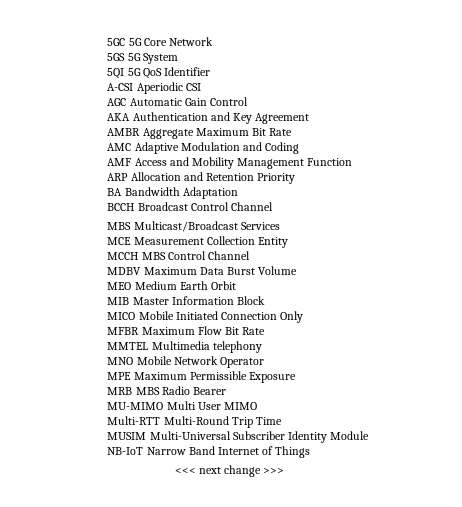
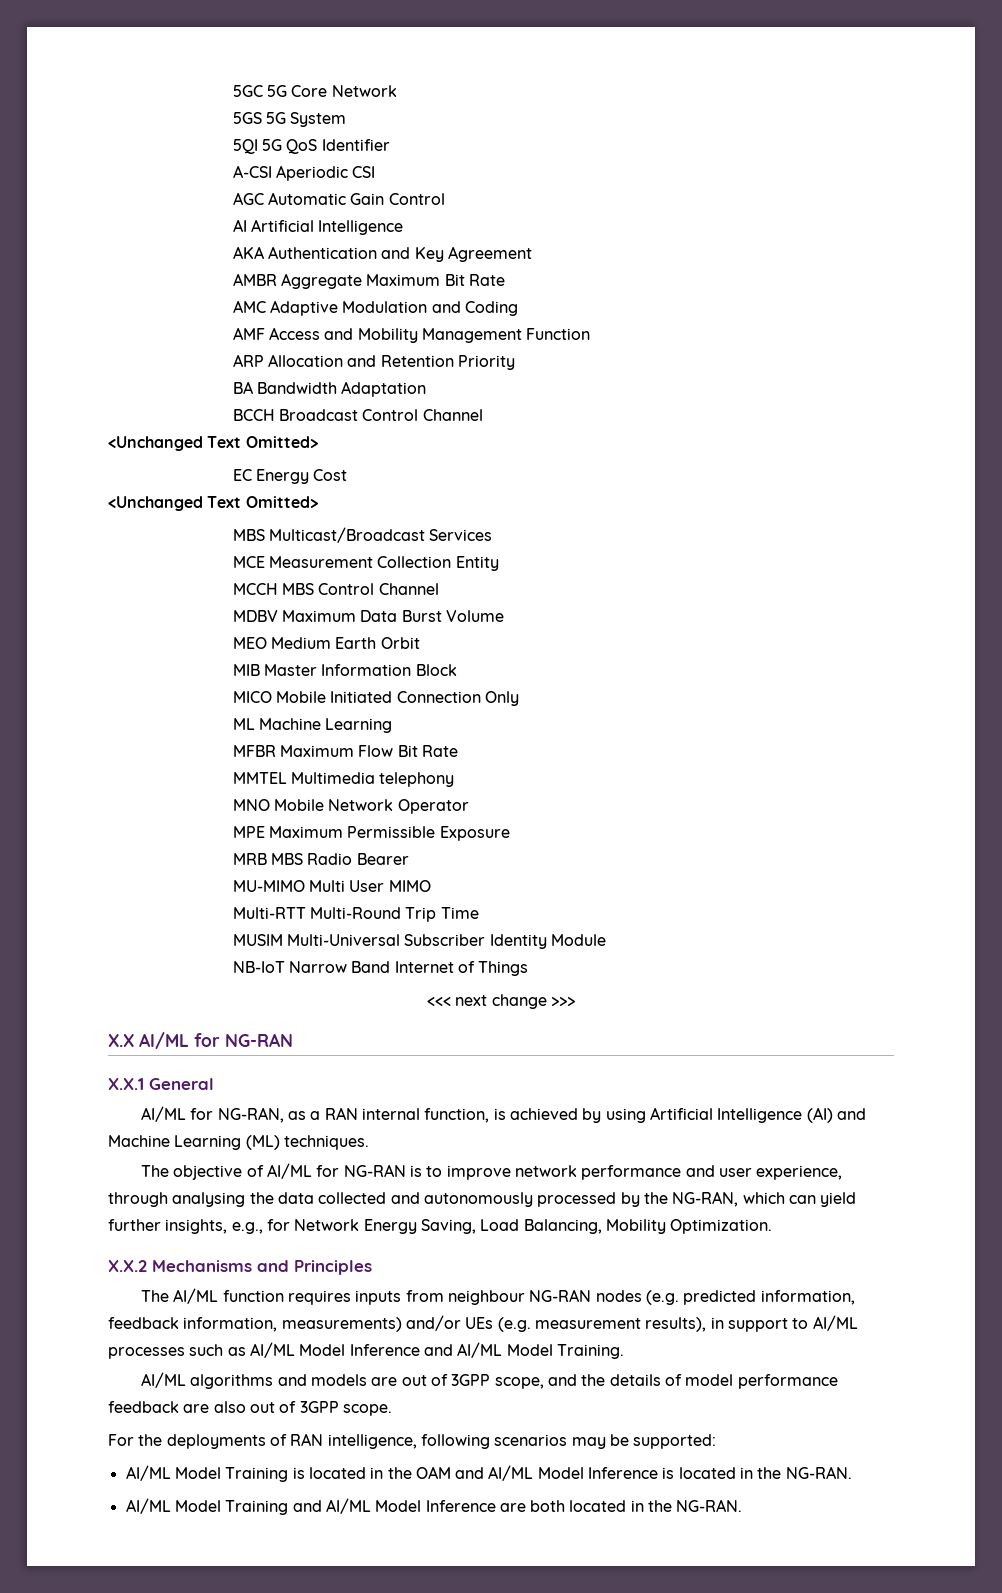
(249, 101) none -> [232,219,404,235] // AI Artificial Intelligence
(274, 206) none -> [108,436,318,451] [232,469,348,484] [108,496,318,511] // <Unchanged Text Omitted> // EC Energy Cost // <Unchanged Text Omitted>
(304, 317) none -> [232,718,393,733] // ML Machine Learning
(285, 471) none -> [108,1032,293,1049] [108,1078,214,1090] [141,1106,866,1123] [108,1135,369,1150] [141,1163,843,1180] [108,1191,857,1207] [108,1219,773,1234] [108,1260,372,1275] [141,1288,855,1305] [108,1315,858,1332] [108,1342,624,1359] [141,1372,838,1389] [108,1401,392,1416] [108,1433,717,1449] [125,1465,852,1482] [125,1498,743,1515] // X.X AI/ML for NG-RAN // X.X.1 General // AI/ML for NG-RAN, as a RAN internal function, is achieved by using Artificial Intelligence (AI) and Machine Learning (ML) techniques. // The objective of AI/ML for NG-RAN is to improve network performance and user experience, through analysing the data collected and autonomously processed by the NG-RAN, which can yield further insights, e.g., for Network Energy Saving, Load Balancing, Mobility Optimization. // X.X.2 Mechanisms and Principles // The AI/ML function requires inputs from neighbour NG-RAN nodes (e.g. predicted information, feedback information, measurements) and/or UEs (e.g. measurement results), in support to AI/ML processes such as AI/ML Model Inference and AI/ML Model Training. // AI/ML algorithms and models are out of 3GPP scope, and the details of model performance feedback are also out of 3GPP scope. // For the deployments of RAN intelligence, following scenarios may be supported: // AI/ML Model Training is located in the OAM and AI/ML Model Inference is located in the NG-RAN. // AI/ML Model Training and AI/ML Model Inference are both located in the NG-RAN.

